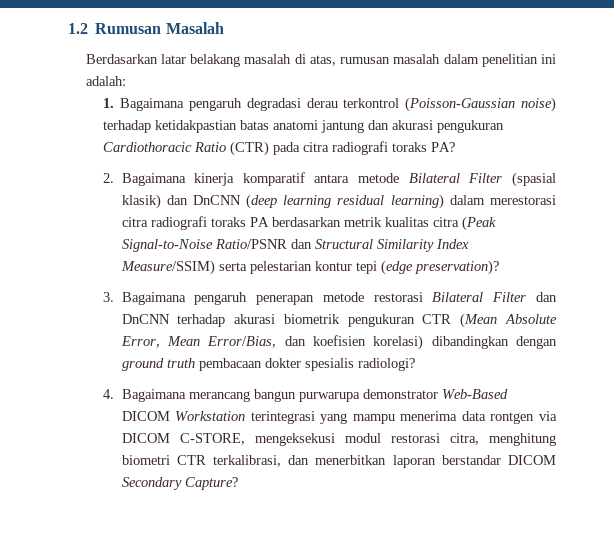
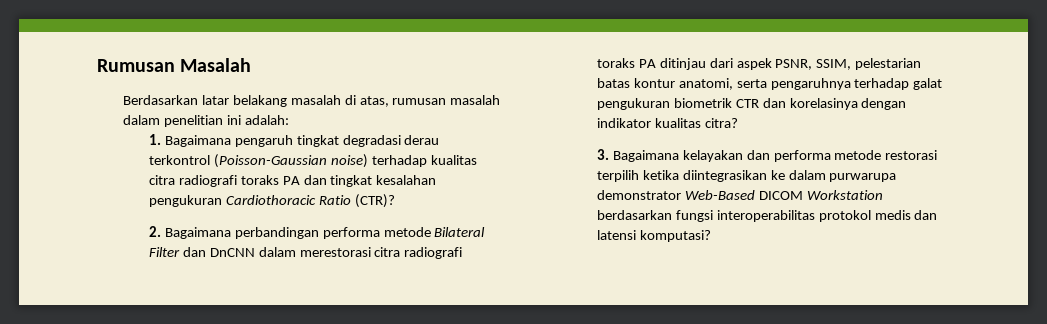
[68,23,88,34] 1.2 -> (97, 65) none
(242, 104) none -> [296,135,339,147] tingkat
[155,120,505,133] [103,141,456,156] [103,172,556,187] [121,194,444,209] ketidakpastian batas anatomi jantung dan akurasi pengukuran Cardiothoracic Ratio (CTR) pada citra radiografi toraks PA? // 2. Bagaimana kinerja komparatif antara metode Bilateral Filter (spasial klasik) dan DnCNN (deep learning residual learning) -> [430,155,477,165] [148,175,437,187] [148,194,395,208] [148,226,486,239] [148,247,255,257] kualitas citra radiografi toraks PA dan tingkat kesalahan pengukuran Cardiothoracic Ratio (CTR)? // 2. Bagaimana perbandingan performa metode Bilateral Filter dan DnCNN
[271,216,496,231] [121,239,469,252] [120,260,499,275] [103,292,557,305] [121,313,557,328] [120,335,557,350] [121,358,415,371] [103,389,296,402] berdasarkan metrik kualitas citra (Peak Signal-to-Noise Ratio/PSNR dan Structural Similarity Index Measure/SSIM) serta pelestarian kontur tepi (edge preservation)? // 3. Bagaimana pengaruh penerapan metode restorasi Bilateral Filter dan DnCNN terhadap akurasi biometrik pengukuran CTR (Mean Absolute Error, Mean Error/Bias, dan koefisien korelasi) dibandingkan dengan ground truth pembacaan dokter spesialis radiologi? // 4. Bagaimana merancang bangun -> [659,58,922,70] [596,78,943,90] [596,98,907,110] [596,118,738,128] [596,149,938,162] [596,170,826,182] ditinjau dari aspek PSNR, SSIM, pelestarian batas kontur anatomi, serta pengaruhnya terhadap galat pengukuran biometrik CTR dan korelasinya dengan indikator kualitas citra? // 3. Bagaimana kelayakan dan performa metode restorasi terpilih ketika diintegrasikan ke dalam
[250,411,557,424] [121,433,556,446] [121,455,556,468] [121,477,238,490] terintegrasi yang mampu menerima data rontgen via DICOM C-STORE, mengeksekusi modul restorasi citra, menghitung biometri CTR terkalibrasi, dan menerbitkan laporan berstandar DICOM Secondary Capture? -> [596,210,938,222] [596,230,711,242] berdasarkan fungsi interoperabilitas protokol medis dan latensi komputasi?

